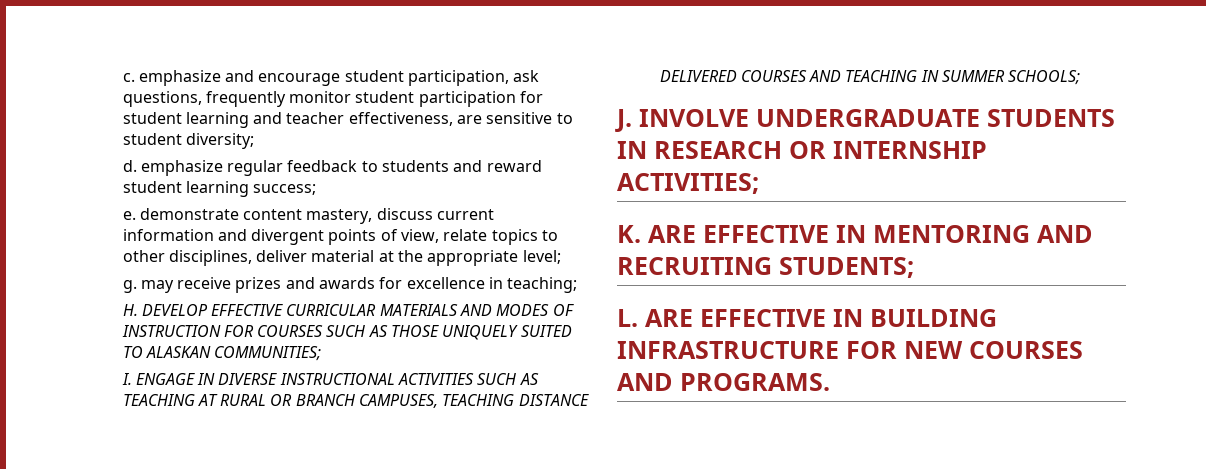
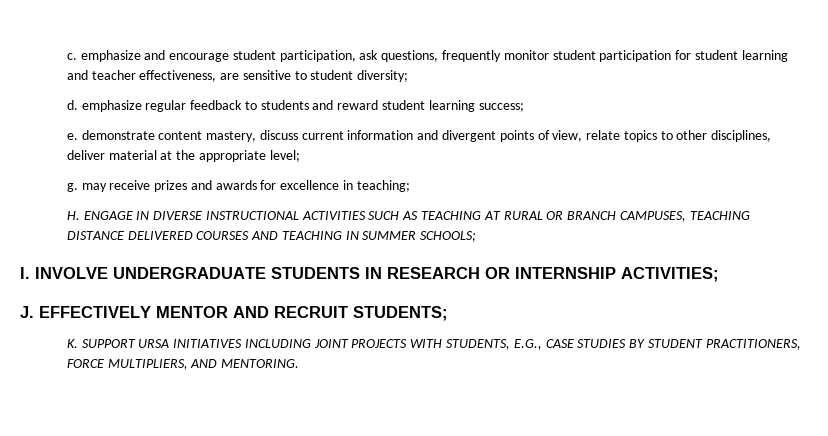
[141,304,574,316] [121,325,572,340] [122,346,322,361] [121,373,132,385] DEVELOP EFFECTIVE CURRICULAR MATERIALS AND MODES OF INSTRUCTION FOR COURSES SUCH AS THOSE UNIQUELY SUITED TO ALASKAN COMMUNITIES; // I. -> (80, 215) none
[615,109,632,133] J. -> [20,267,30,279] I.
[617,225,1093,243] [617,257,914,278] [617,309,997,327] [617,341,1083,359] [617,373,830,391] K. ARE EFFECTIVE IN MENTORING AND RECRUITING STUDENTS; // L. ARE EFFECTIVE IN BUILDING INFRASTRUCTURE FOR NEW COURSES AND PROGRAMS. -> [20,306,448,321] [66,339,801,350] [66,359,300,370] J. EFFECTIVELY MENTOR AND RECRUIT STUDENTS; // K. SUPPORT URSA INITIATIVES INCLUDING JOINT PROJECTS WITH STUDENTS, E.G., CASE STUDIES BY STUDENT PRACTITIONERS, FORCE MULTIPLIERS, AND MENTORING.

